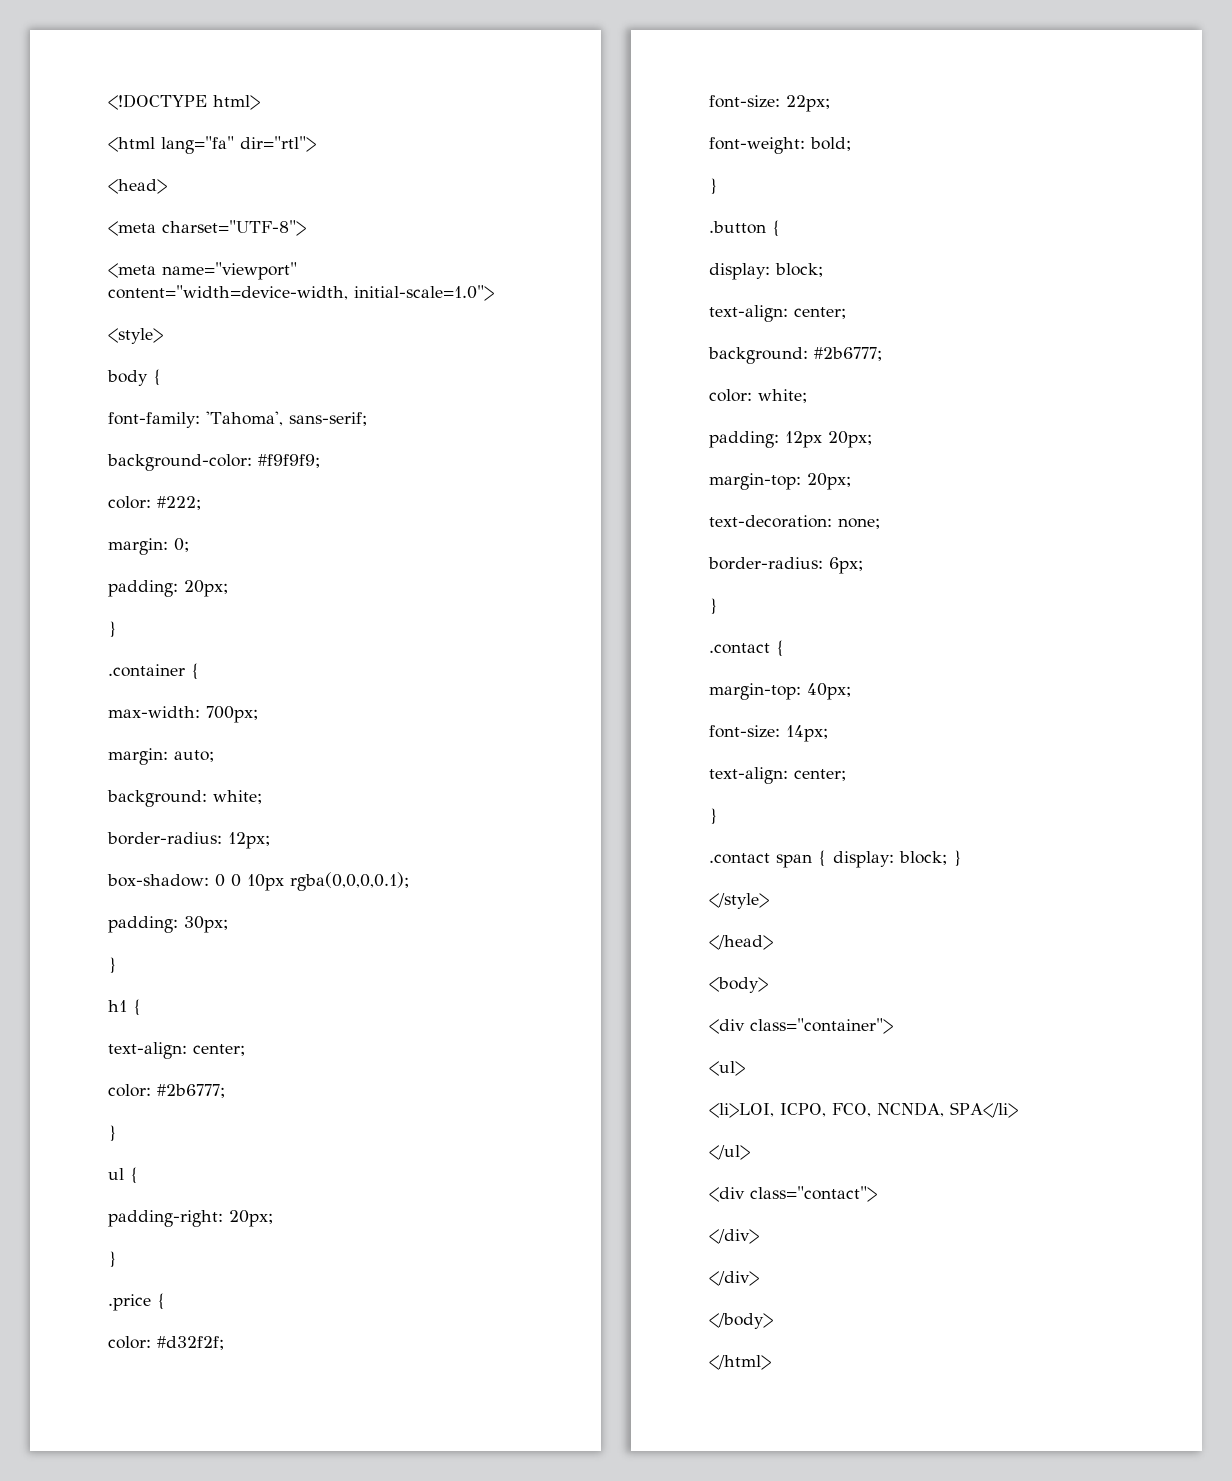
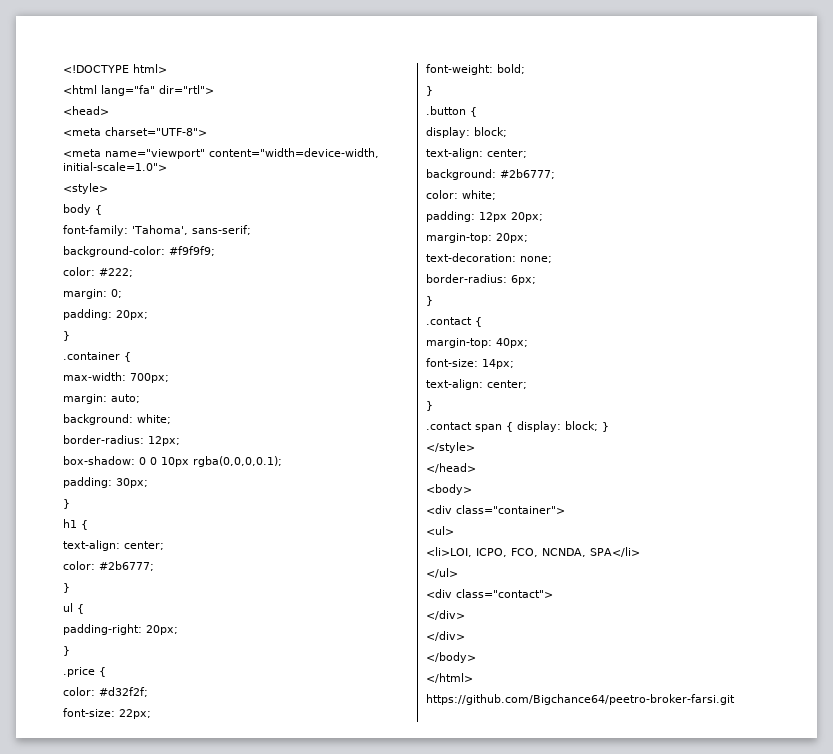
(771, 1362) none -> [426,694,735,705] // https://github.com/Bigchance64/peetro-broker-farsi.git

